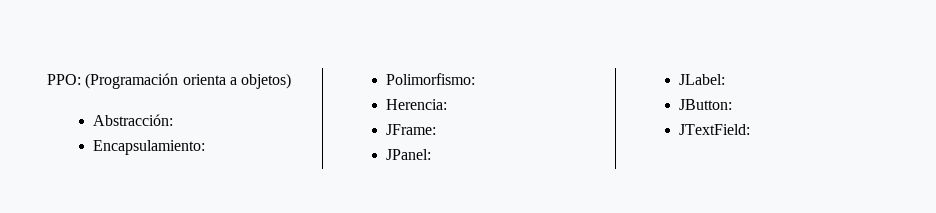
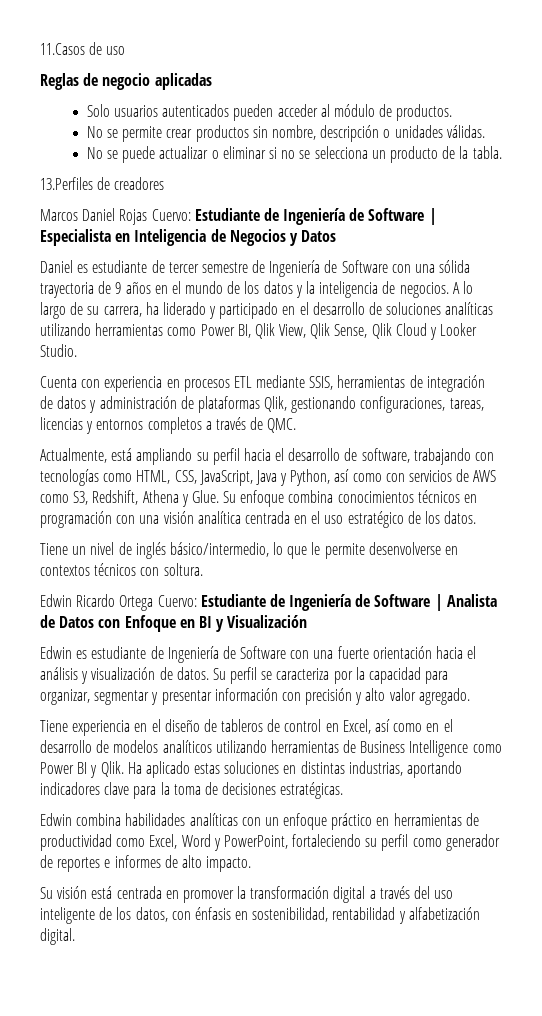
[47,73,292,89] [93,114,174,126] [93,140,206,155] [386,73,476,85] [386,99,448,110] [386,124,437,135] [386,149,432,160] [679,74,726,85] [679,99,733,110] [679,124,751,135] PPO: (Programación orienta a objetos) // Abstracción: // Encapsulamiento: // Polimorfismo: // Herencia: // JFrame: // JPanel: // JLabel: // JButton: // JTextField: -> [40,42,126,55] [40,73,212,90] [86,104,453,121] [86,125,485,142] [86,146,502,163] [40,177,165,190] [40,208,437,225] [40,229,337,246] [40,260,471,277] [40,281,473,298] [40,302,494,319] [40,323,478,340] [40,344,77,357] [40,375,485,392] [40,396,484,413] [40,417,297,434] [40,448,495,465] [40,469,497,486] [40,490,478,507] [40,511,477,528] [40,542,459,559] [40,563,203,576] [40,594,497,611] [40,615,308,632] [40,646,477,663] [40,667,449,684] [40,688,470,705] [40,719,453,736] [40,740,502,757] [40,761,463,778] [40,782,344,799] [40,813,479,830] [40,834,500,851] [40,855,252,872] [40,886,454,903] [40,907,480,924] [40,928,75,945] 11.Casos de uso // Reglas de negocio aplicadas // Solo usuarios autenticados pueden acceder al módulo de productos. // No se permite crear productos sin nombre, descripción o unidades válidas. // No se puede actualizar o eliminar si no se selecciona un producto de la tabla. // 13.Perfiles de creadores // Marcos Daniel Rojas Cuervo: Estudiante de Ingeniería de Software | Especialista en Inteligencia de Negocios y Datos // Daniel es estudiante de tercer semestre de Ingeniería de Software con una sólida trayectoria de 9 años en el mundo de los datos y la inteligencia de negocios. A lo largo de su carrera, ha liderado y participado en el desarrollo de soluciones analíticas utilizando herramientas como Power BI, Qlik View, Qlik Sense, Qlik Cloud y Looker Studio. // Cuenta con experiencia en procesos ETL mediante SSIS, herramientas de integración de datos y administración de plataformas Qlik, gestionando configuraciones, tareas, licencias y entornos completos a través de QMC. // Actualmente, está ampliando su perfil hacia el desarrollo de software, trabajando con tecnologías como HTML, CSS, JavaScript, Java y Python, así como con servicios de AWS como S3, Redshift, Athena y Glue. Su enfoque combina conocimientos técnicos en programación con una visión analítica centrada en el uso estratégico de los datos. // Tiene un nivel de inglés básico/intermedio, lo que le permite desenvolverse en contextos técnicos con soltura. // Edwin Ricardo Ortega Cuervo: Estudiante de Ingeniería de Software | Analista de Datos con Enfoque en BI y Visualización // Edwin es estudiante de Ingeniería de Software con una fuerte orientación hacia el análisis y visualización de datos. Su perfil se caracteriza por la capacidad para organizar, segmentar y presentar información con precisión y alto valor agregado. // Tiene experiencia en el diseño de tableros de control en Excel, así como en el desarrollo de modelos analíticos utilizando herramientas de Business Intelligence como Power BI y Qlik. Ha aplicado estas soluciones en distintas industrias, aportando indicadores clave para la toma de decisiones estratégicas. // Edwin combina habilidades analíticas con un enfoque práctico en herramientas de productividad como Excel, Word y PowerPoint, fortaleciendo su perfil como generador de reportes e informes de alto impacto. // Su visión está centrada en promover la transformación digital a través del uso inteligente de los datos, con énfasis en sostenibilidad, rentabilidad y alfabetización digital.

